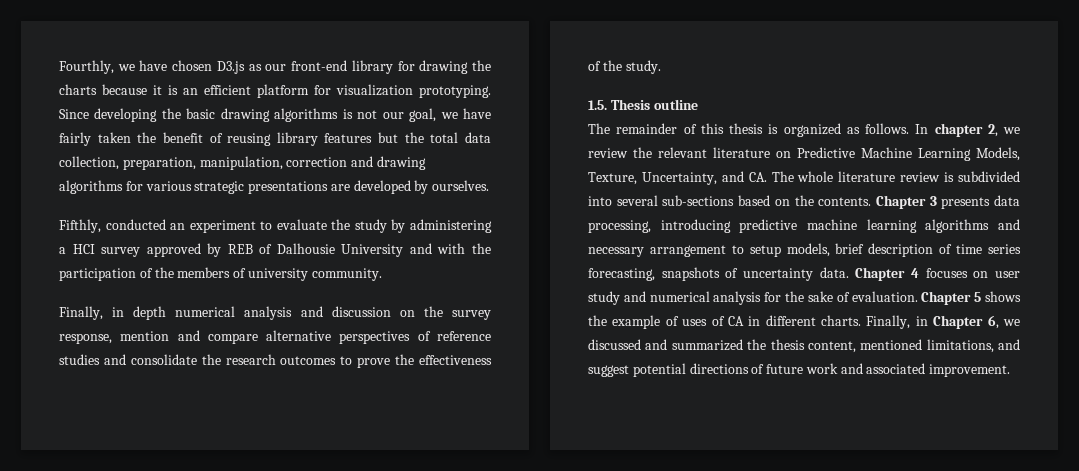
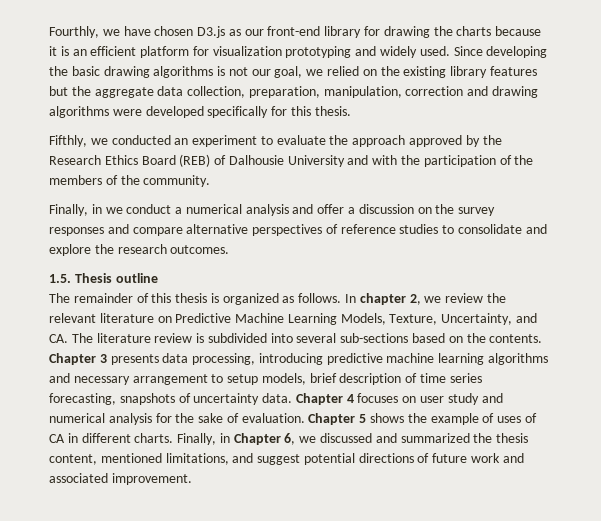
[419,85,491,98] prototyping. -> [285,46,450,58] prototyping and widely used.
[462,108,491,119] [59,132,272,146] have fairly taken the benefit of reusing -> [327,66,447,78] relied on the existing
[430,132,459,143] total -> [94,87,154,98] aggregate
[125,180,490,194] for various strategic presentations are developed by ourselves. -> [112,106,351,118] were developed specifically for this thesis.
(101, 226) none -> [90,138,108,145] we
[354,219,492,233] [59,243,253,257] study by administering a HCI survey approved by REB -> [352,135,502,147] [49,154,211,167] approach approved by the Research Ethics Board (REB)
[247,268,308,281] university -> [120,175,140,185] the
[133,306,167,320] depth -> [105,204,183,214] we conduct a
(323, 311) none -> [317,204,356,214] offer a
[59,331,170,344] response, mention -> [49,227,104,236] responses
[103,354,493,368] [588,60,661,74] and consolidate the research outcomes to prove the effectiveness of the study. -> [442,224,547,234] [49,244,230,256] to consolidate and explore the research outcomes.
[797,171,834,182] whole -> (93, 338) none

